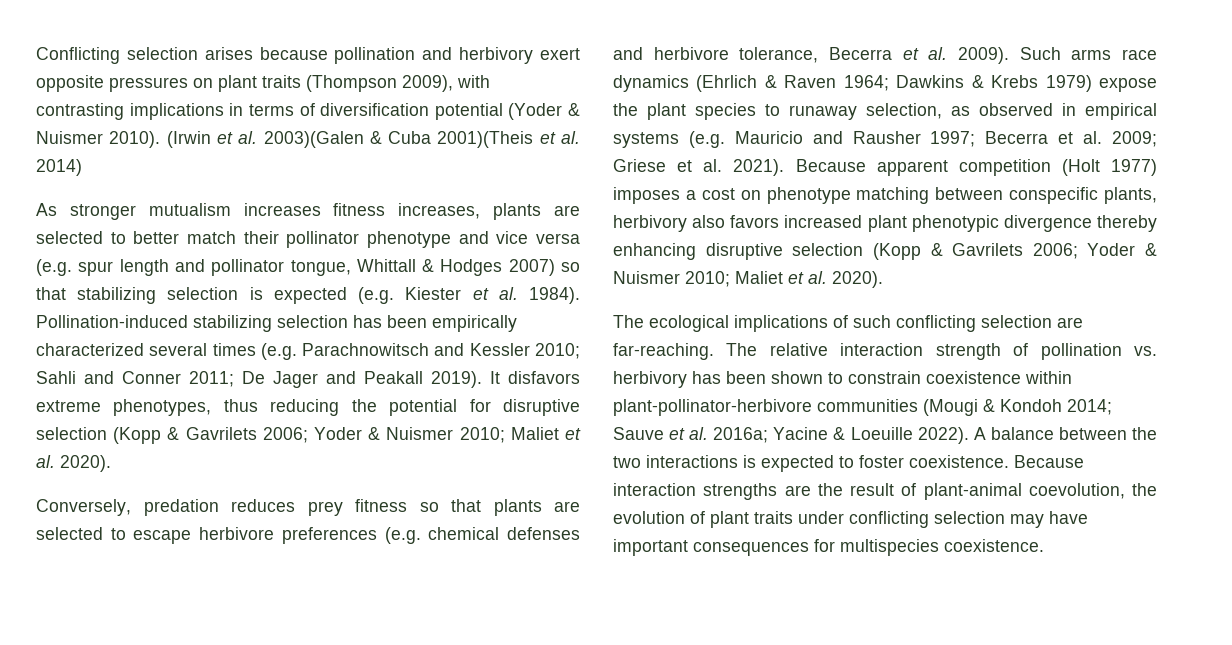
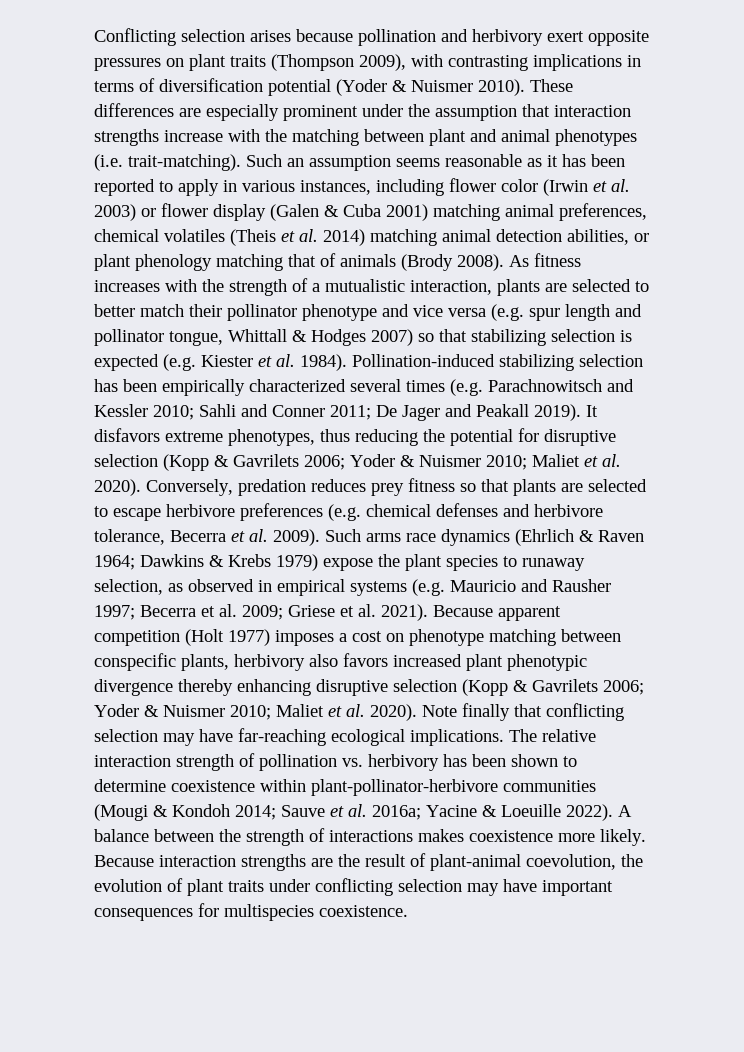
[166,131,580,148] [36,159,82,176] [36,203,481,220] (Irwin et al. 2003)(Galen & Cuba 2001)(Theis et al. 2014) // As stronger mutualism increases fitness increases, -> [530,79,573,92] [94,103,631,121] [94,129,637,146] [94,154,625,171] [94,178,630,196] [94,203,647,221] [94,229,649,246] [94,253,581,271] [94,278,492,296] These differences are especially prominent under the assumption that interaction strengths increase with the matching between plant and animal phenotypes (i.e. trait-matching). Such an assumption seems reasonable as it has been reported to apply in various instances, including flower color (Irwin et al. 2003) or flower display (Galen & Cuba 2001) matching animal preferences, chemical volatiles (Theis et al. 2014) matching animal detection abilities, or plant phenology matching that of animals (Brody 2008). As fitness increases with the strength of a mutualistic interaction,
(111, 463) // -> (141, 487) none
[613,315,1083,332] [613,343,714,360] // The ecological implications of such conflicting selection are far-reaching. -> [422,703,624,721] [94,728,504,746] Note finally that conflicting selection may have far-reaching ecological implications.
[848,371,921,384] constrain -> [94,779,166,792] determine
[613,455,1009,472] two interactions is expected to foster coexistence. -> [246,828,646,846] strength of interactions makes coexistence more likely.

